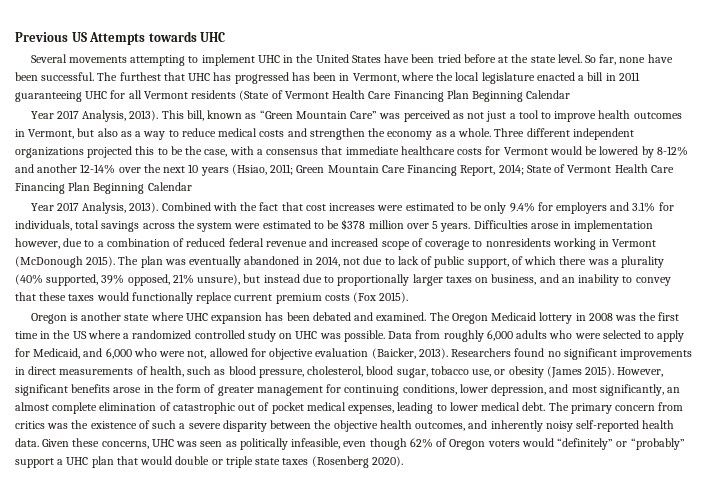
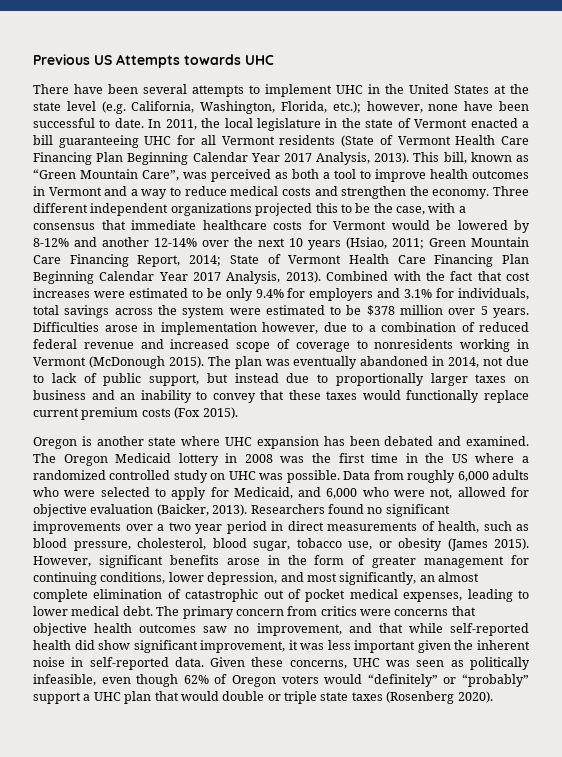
[30,54,186,66] Several movements attempting -> [33,84,244,97] There have been several attempts
[384,54,673,65] [15,72,535,84] have been tried before at the state level. So far, none have been successful. The furthest that UHC has progressed has been in Vermont, where the local legislature -> [494,84,529,94] [33,101,529,114] [33,118,468,131] at the state level (e.g. California, Washington, Florida, etc.); however, none have been successful to date. In 2011, the local legislature in the state of Vermont
[605,72,640,81] in 2011 -> (53, 140) none
(571, 94) // -> (248, 157) none
[350,111,378,119] Care” -> [142,170,179,181] Care”,
[467,111,507,122] not just -> [292,169,319,179] both
[28,128,132,139] Vermont, but also as -> [48,186,128,196] Vermont and
[387,128,492,140] economy as a whole. -> [432,189,490,199] economy.
(192, 186) // -> (155, 276) none
[511,256,665,268] [15,274,241,286] of which there was a plurality (40% supported, 39% opposed, 21% unsure), -> (199, 380) none
[491,274,537,285] business, -> [33,390,86,400] business
(693, 354) none -> [125,521,267,534] over a two year period
[47,420,675,432] was the existence of such a severe disparity between the objective health outcomes, and inherently noisy self-reported health -> [360,606,476,616] [33,623,529,636] [33,640,530,653] [33,657,169,670] were concerns that objective health outcomes saw no improvement, and that while self-reported health did show significant improvement, it was less important given the inherent noise in self-reported

